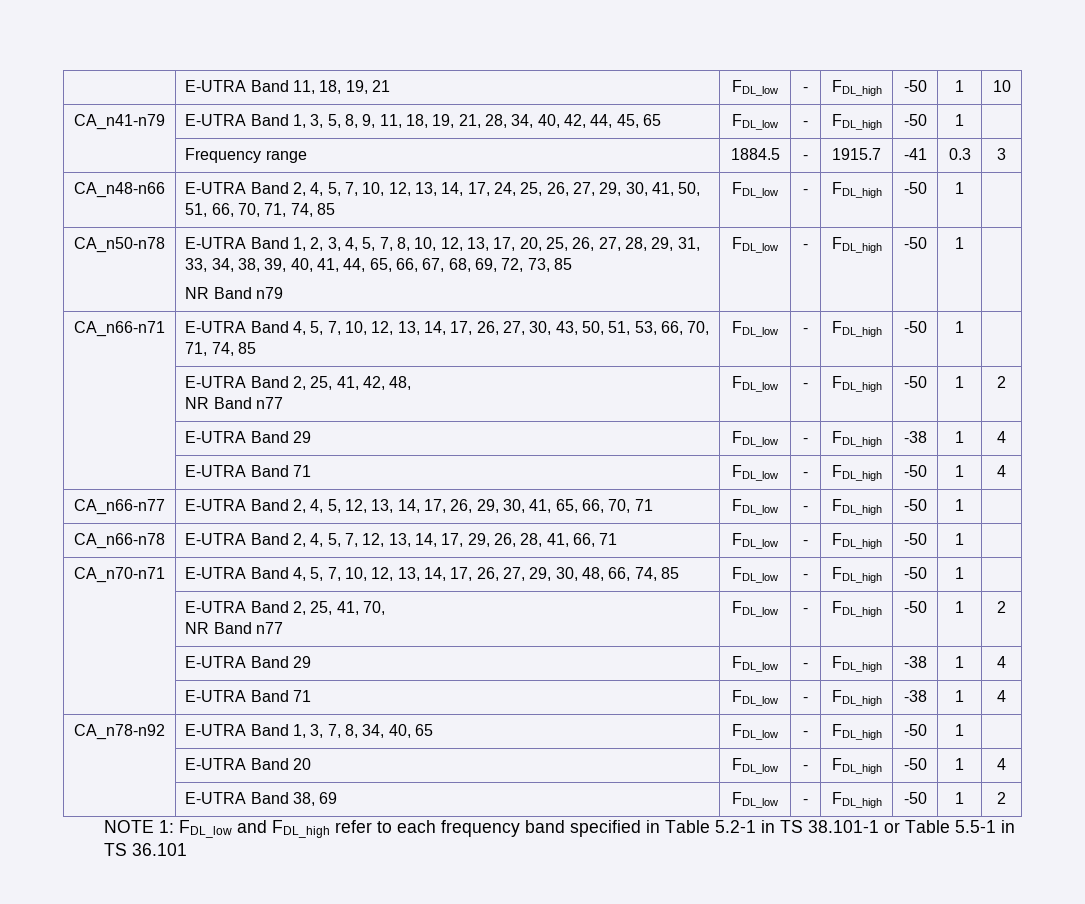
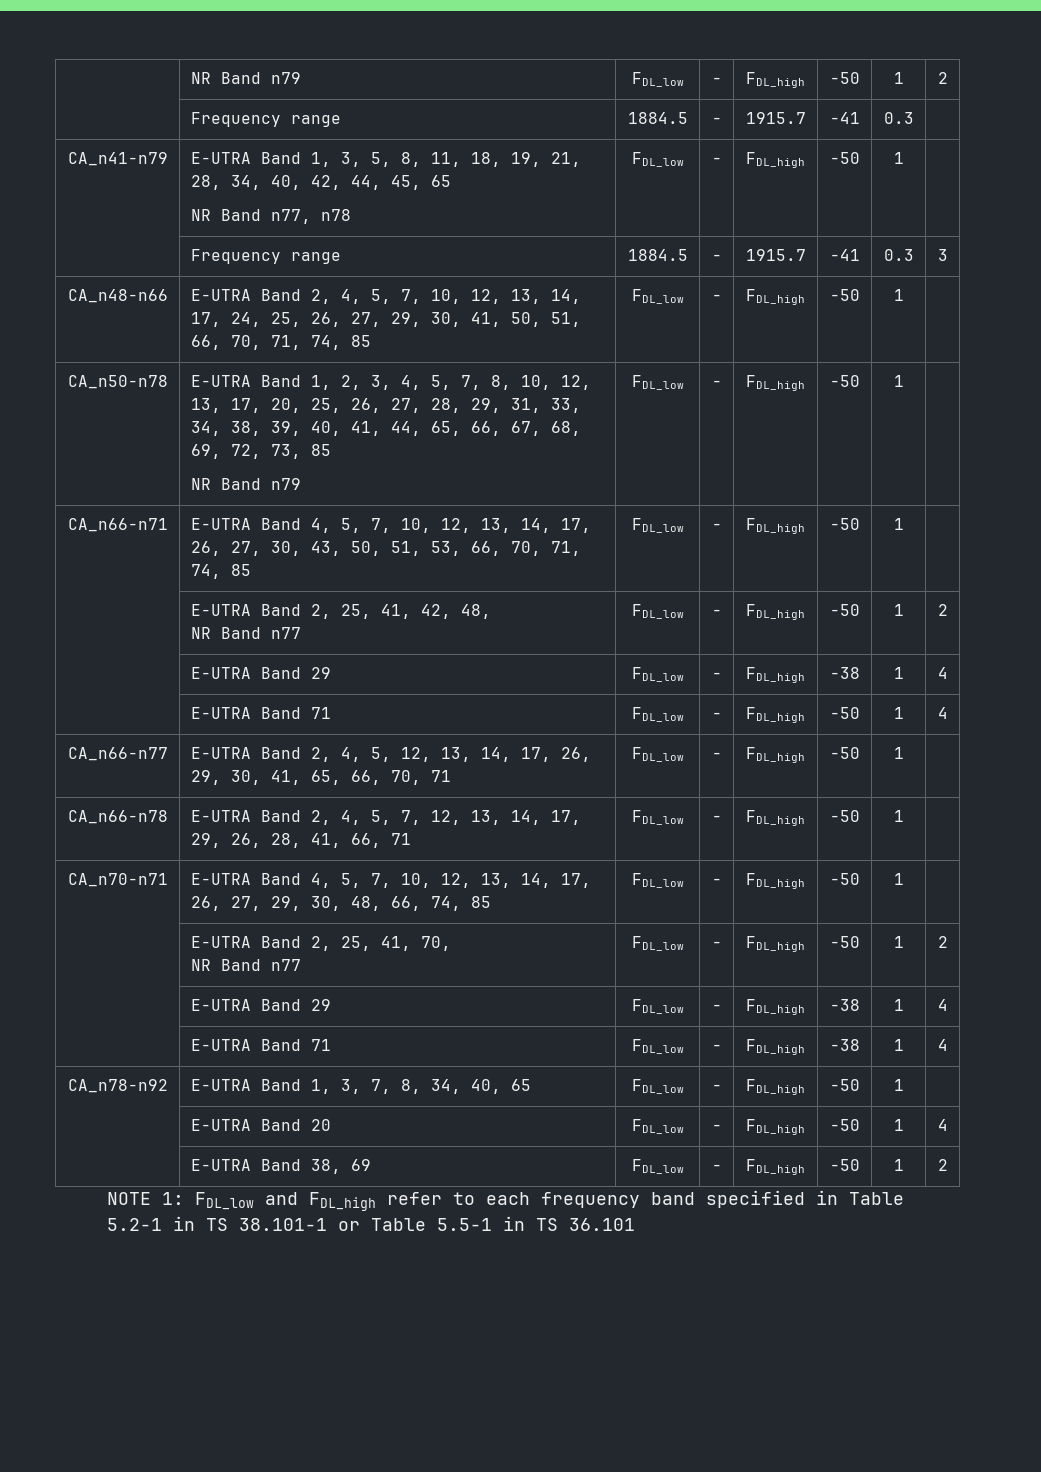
[185,80,391,94] [732,80,778,96] [803,87,808,92] [831,80,882,96] [903,80,927,92] [955,80,964,92] [992,80,1011,92] | E-UTRA Band 11, 18, 19, 21 | FDL_low | - | FDL_high | -50 | 1 | 10 -> [190,72,301,84] [631,72,684,87] [711,77,722,84] [746,72,805,88] [829,72,860,84] [893,72,904,84] [937,72,948,84] [190,112,341,127] [627,112,688,124] [711,117,722,124] [745,112,806,124] [829,112,860,124] [883,112,914,124] | NR Band n79 | FDL_low | - | FDL_high | -50 | 1 | 2 // | Frequency range | 1884.5 | - | 1915.7 | -41 | 0.3 |
[362,114,376,128] 9, -> (421, 159) none
(661, 120) none -> [190,209,351,224] // NR Band n77, n78

